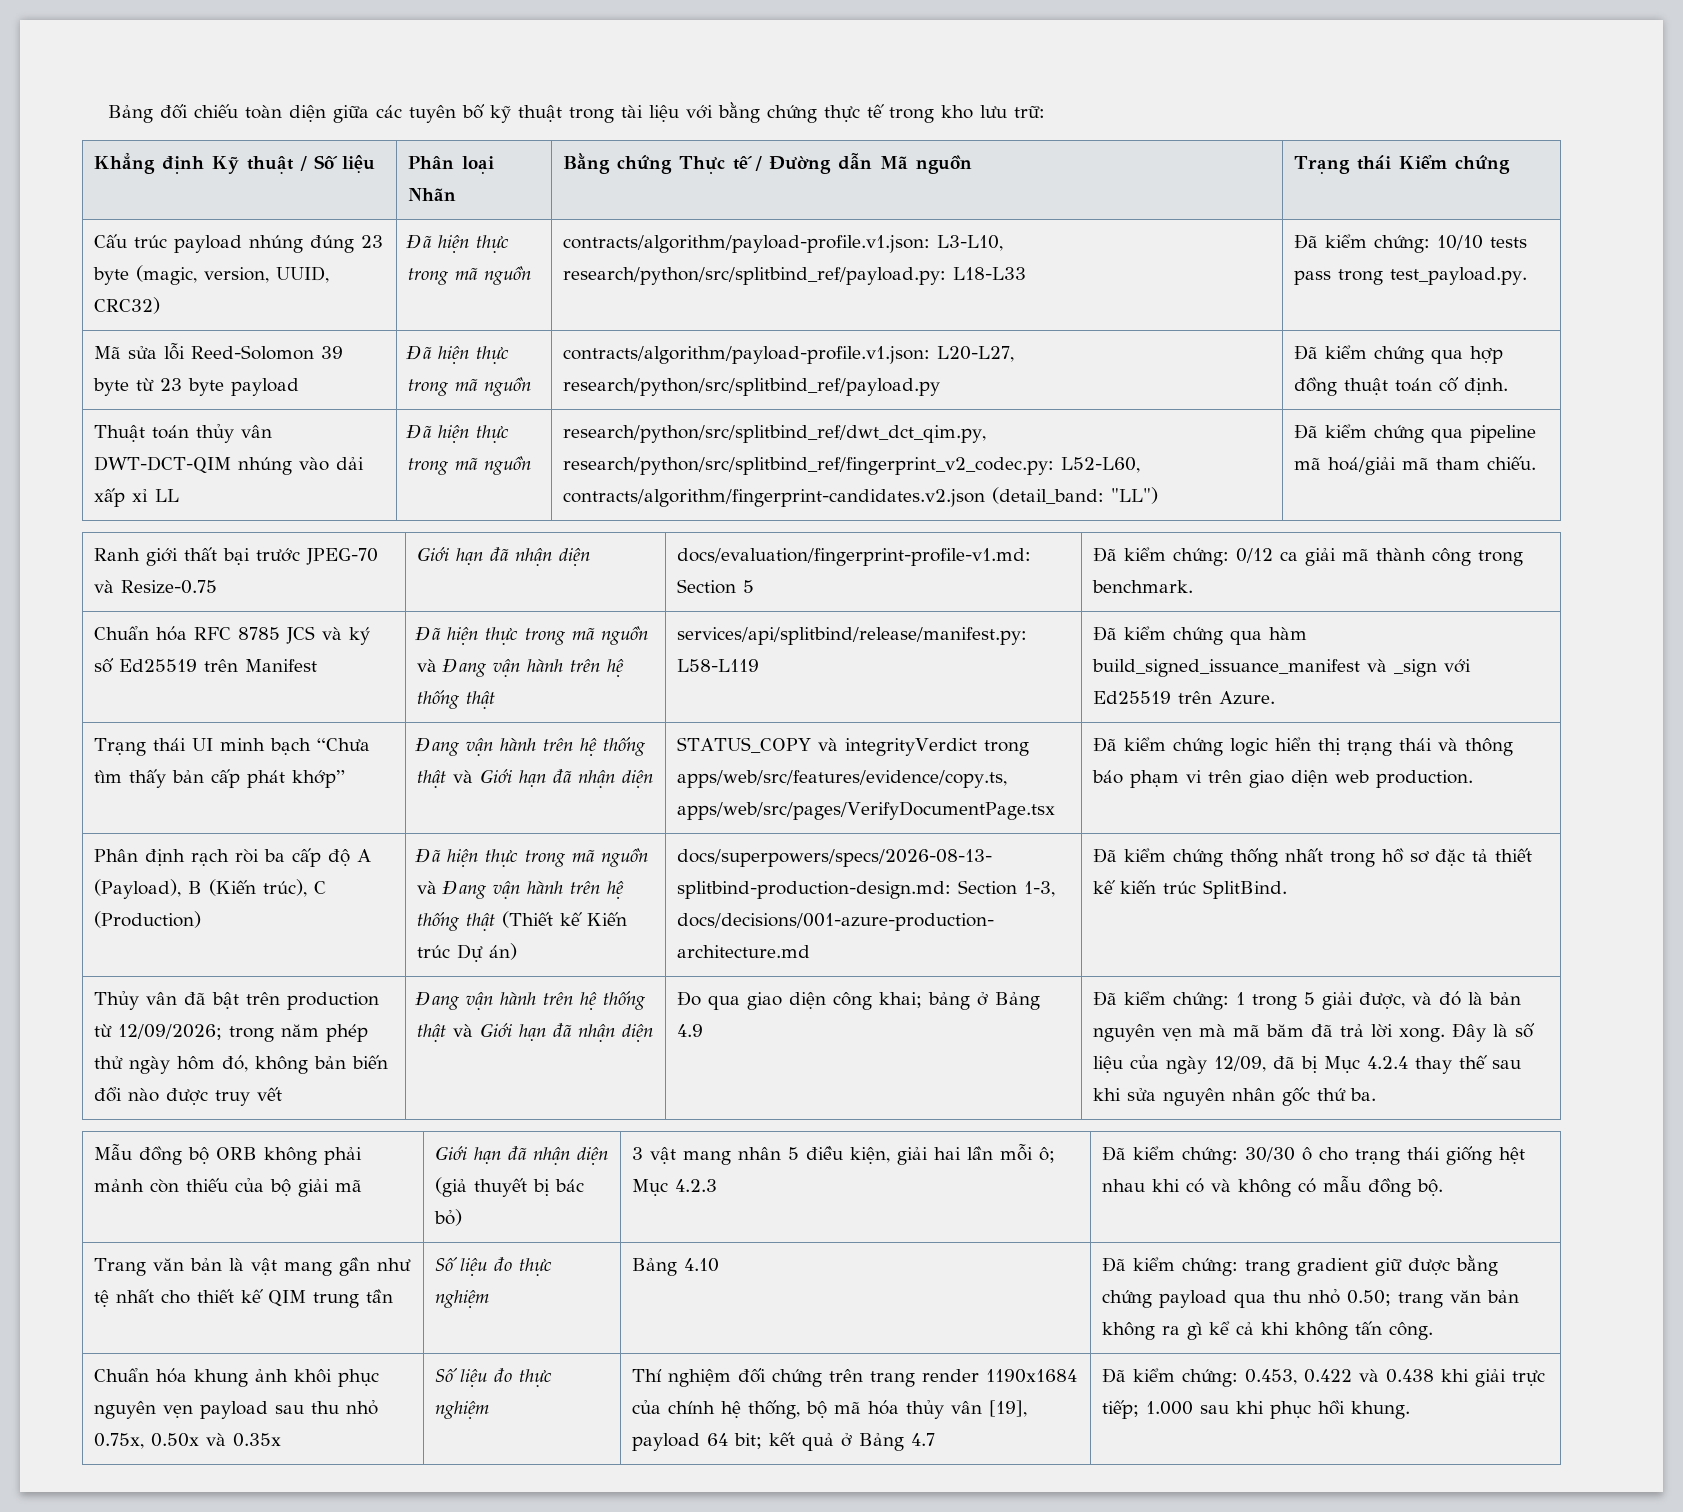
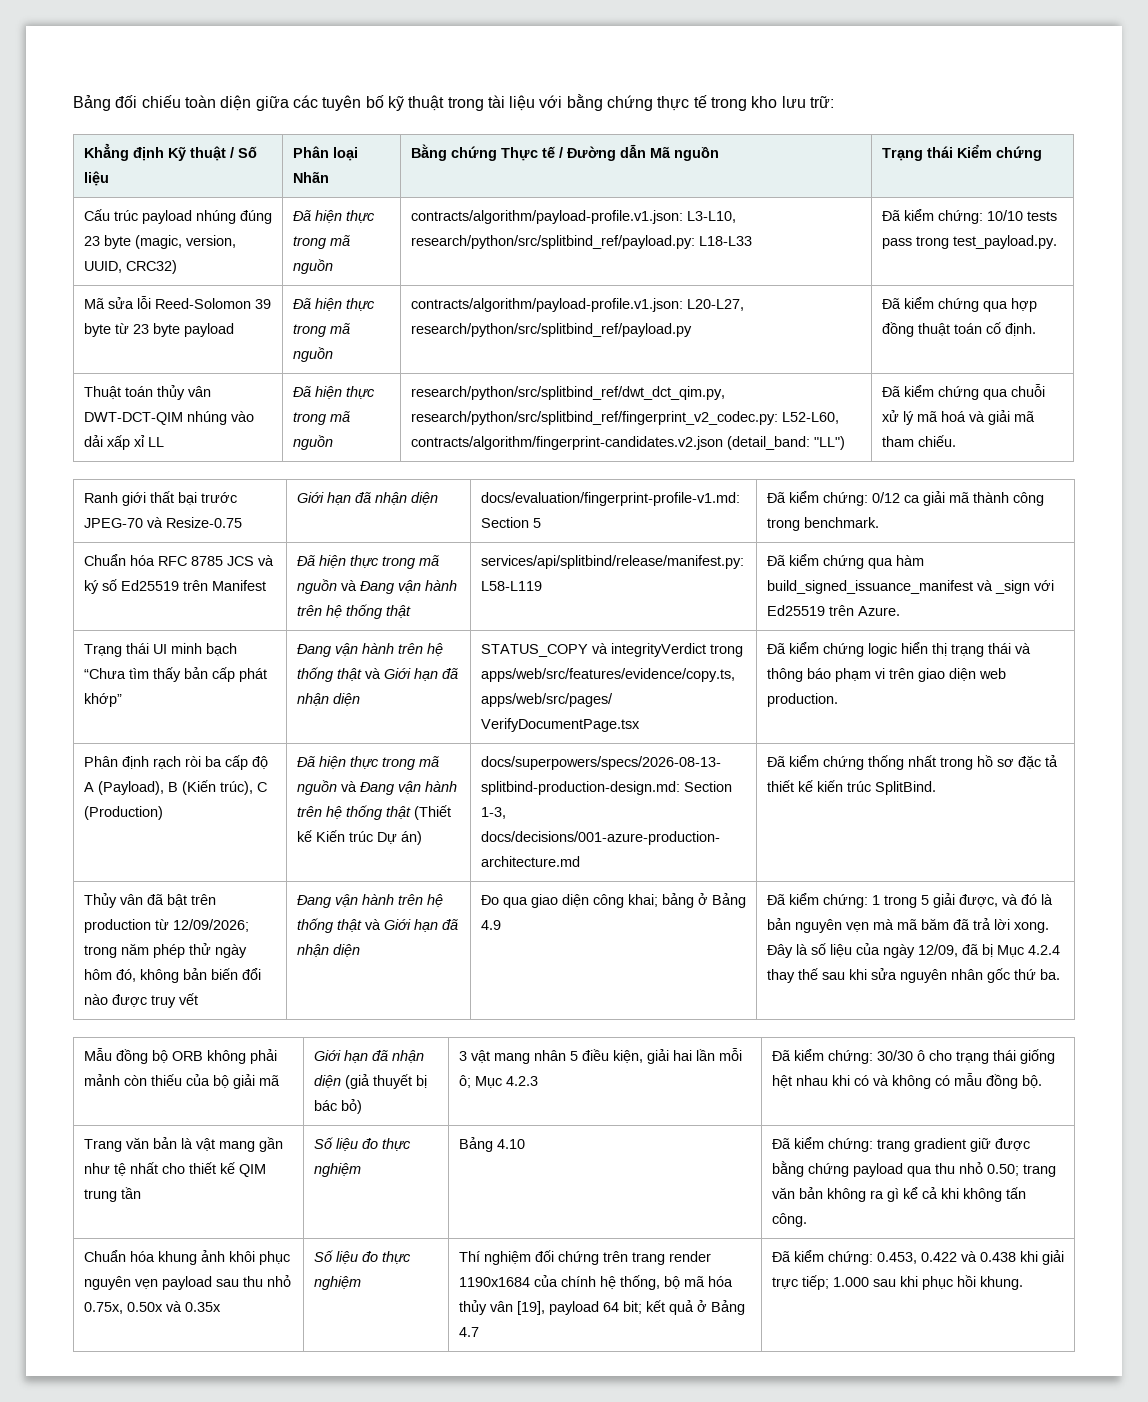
[1470,425,1537,443] [1294,457,1397,475] pipeline mã hoá/giải -> [1010,384,1045,397] [881,410,1010,425] chuỗi xử lý mã hoá và giải

